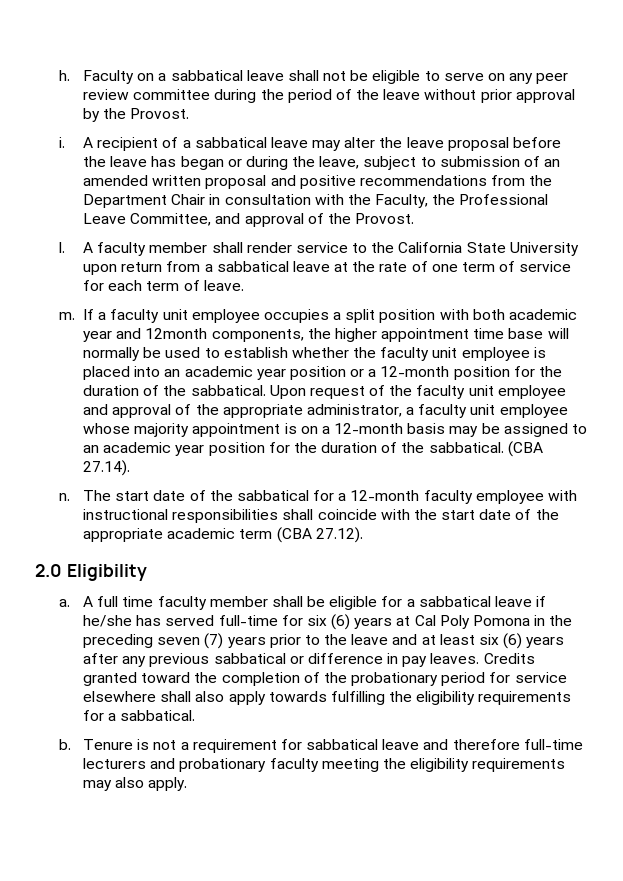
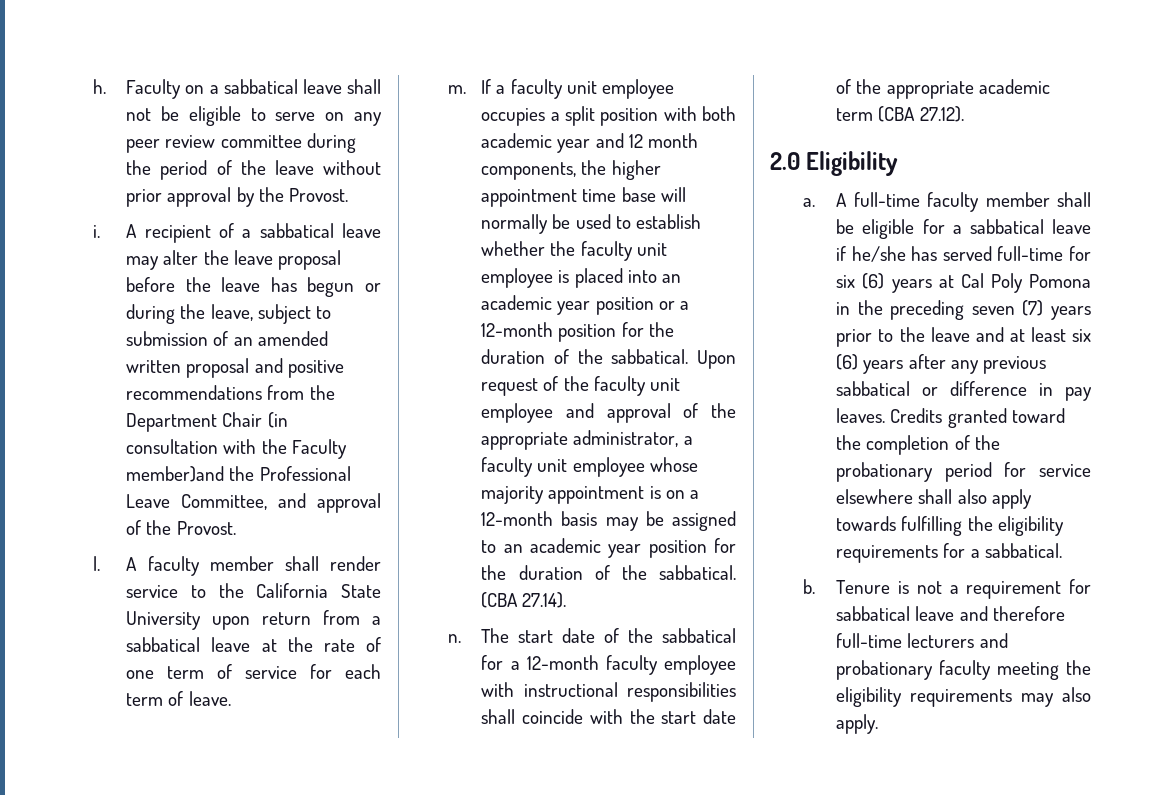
[180,156,224,170] began -> [307,277,355,297] begun
[209,194,221,205] in -> [267,412,288,428] (in
[375,194,429,208] Faculty, -> [291,439,347,459] [126,466,225,482] Faculty member)and
[145,328,208,339] 12month -> [628,133,698,148] 12 month
[97,596,154,607] full time -> [853,192,920,207] full-time

